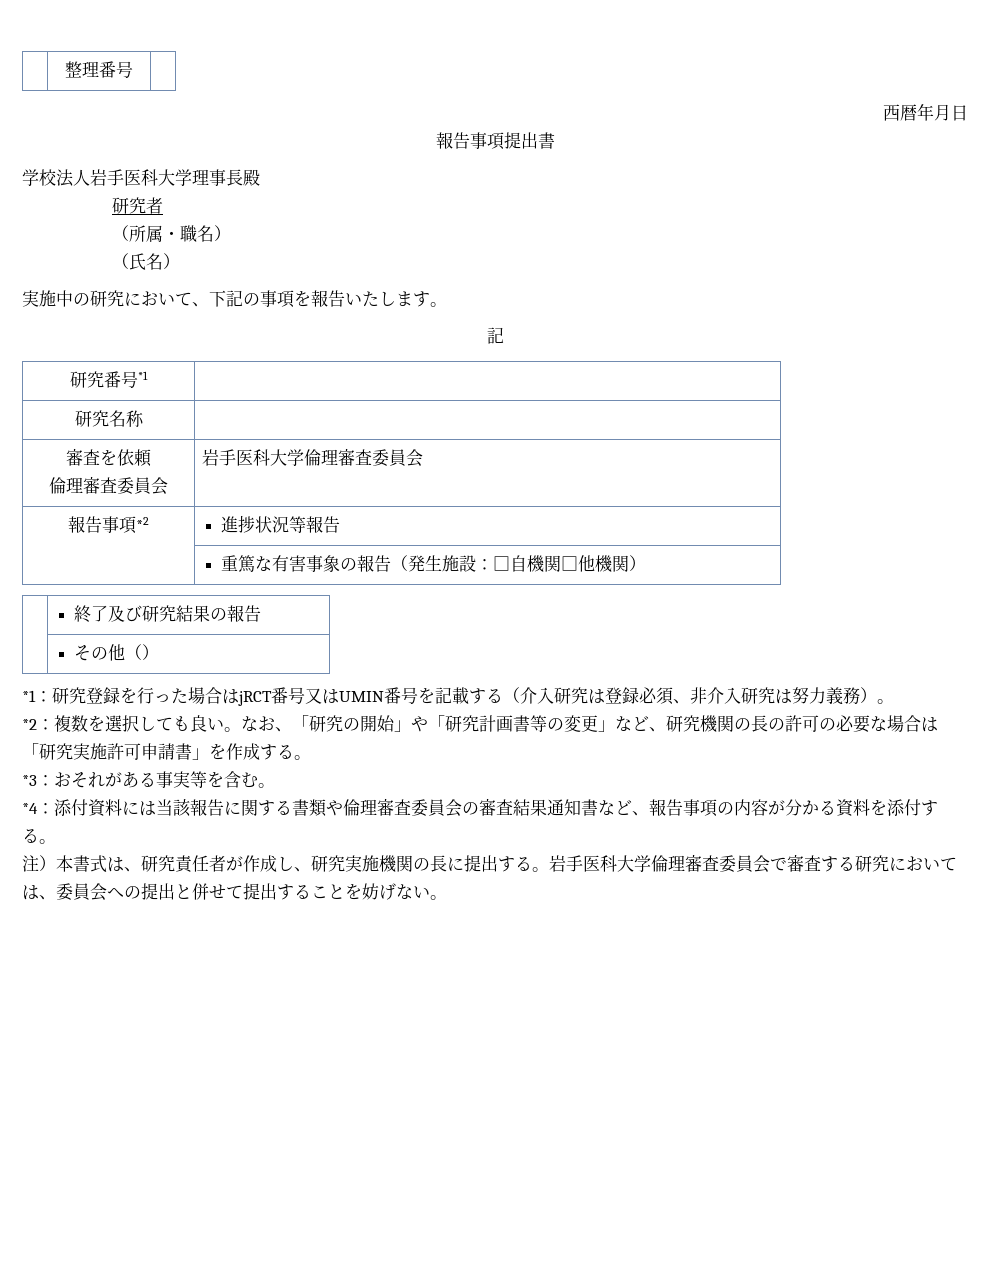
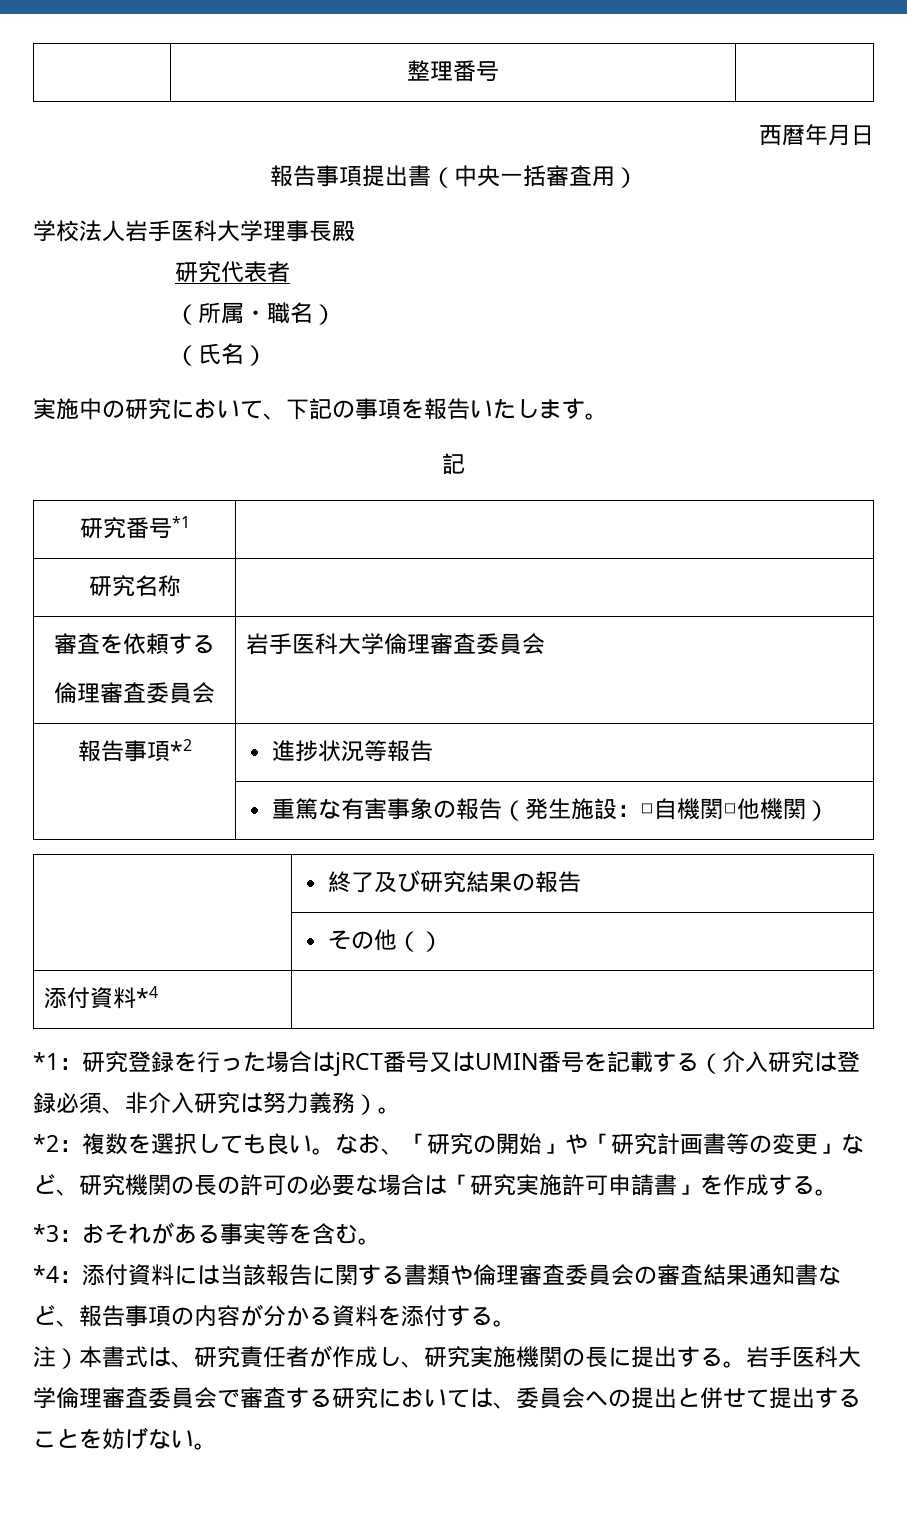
(555, 140) none -> [430,165,638,188] （中央一括審査用）
(146, 205) none -> [220,261,267,283] 代表
(152, 458) none -> [169,633,215,654] する
(159, 652) none -> [44,986,159,1009] // 添付資料*4 |

